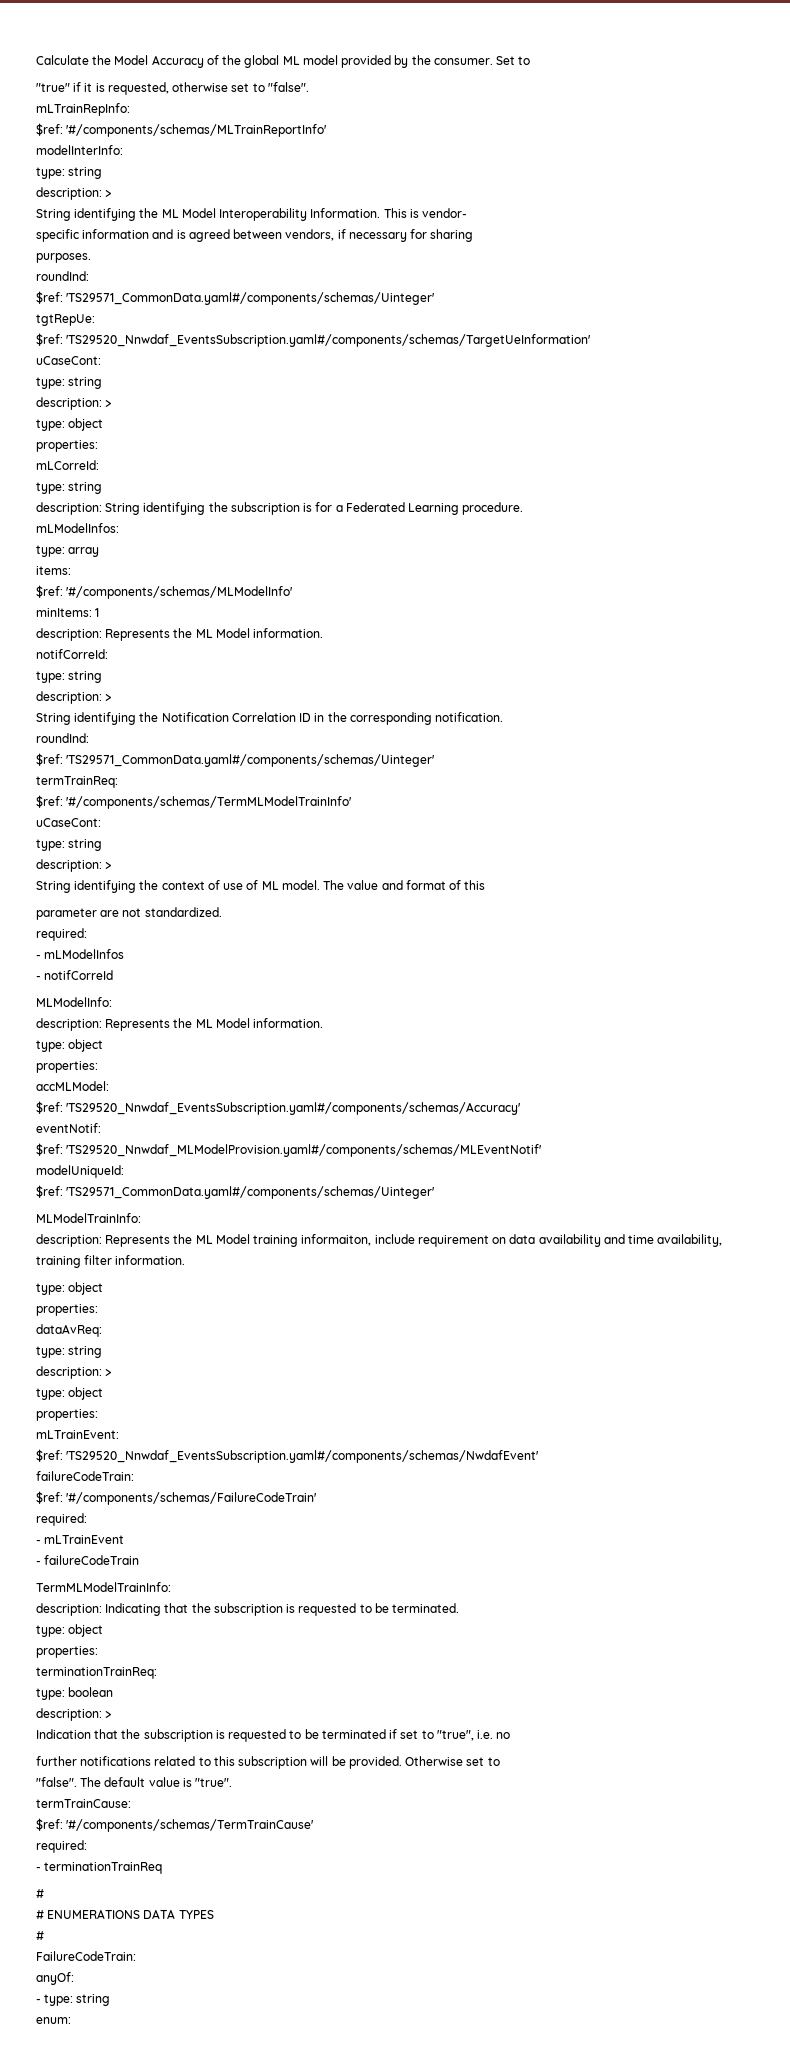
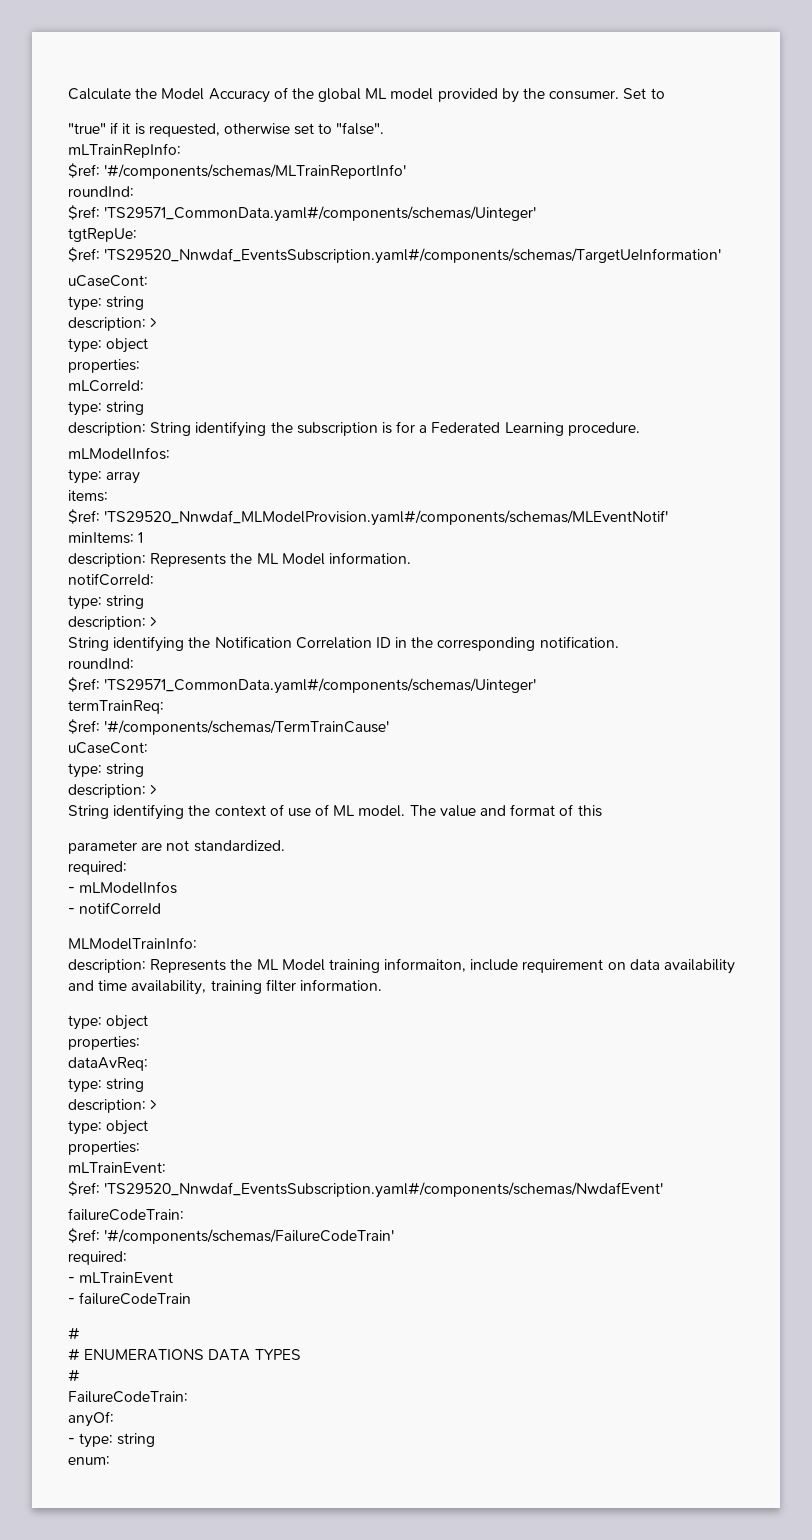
[36,145,123,155] [36,167,103,179] [36,187,112,200] [36,208,468,221] [36,229,474,242] [36,253,91,263] // modelInterInfo: // type: string // description: > // String identifying the ML Model Interoperability Information. This is vendor- // specific information and is agreed between vendors, if necessary for sharing // purposes. -> (407, 171) none
[66,586,293,599] '#/components/schemas/MLModelInfo' -> [104,510,669,526] 'TS29520_Nnwdaf_MLModelProvision.yaml#/components/schemas/MLEventNotif'
[66,796,352,809] '#/components/schemas/TermMLModelTrainInfo' -> [104,720,390,735] '#/components/schemas/TermTrainCause'
[36,997,112,1007] [36,1018,324,1031] [36,1039,104,1052] [36,1061,98,1073] [36,1081,109,1091] [36,1101,521,1115] [36,1123,101,1133] [36,1143,542,1157] [36,1165,124,1178] [36,1185,435,1199] // MLModelInfo: // description: Represents the ML Model information. // type: object // properties: // accMLModel: // $ref: 'TS29520_Nnwdaf_EventsSubscription.yaml#/components/schemas/Accuracy' // eventNotif: // $ref: 'TS29520_Nnwdaf_MLModelProvision.yaml#/components/schemas/MLEventNotif' // modelUniqueId: // $ref: 'TS29571_CommonData.yaml#/components/schemas/Uinteger' -> (162, 908) none
[36,1582,171,1592] [36,1603,460,1616] [36,1624,104,1637] [36,1646,98,1658] [36,1667,157,1679] [36,1687,114,1700] [36,1708,112,1721] [36,1729,511,1742] [36,1756,500,1769] [36,1777,233,1787] [36,1799,131,1808] [36,1818,314,1832] [36,1840,87,1853] [36,1862,163,1874] // TermMLModelTrainInfo: // description: Indicating that the subscription is requested to be terminated. // type: object // properties: // terminationTrainReq: // type: boolean // description: > // Indication that the subscription is requested to be terminated if set to "true", i.e. no // further notifications related to this subscription will be provided. Otherwise set to // "false". The default value is "true". // termTrainCause: // $ref: '#/components/schemas/TermTrainCause' // required: // - terminationTrainReq -> (192, 1298) none

